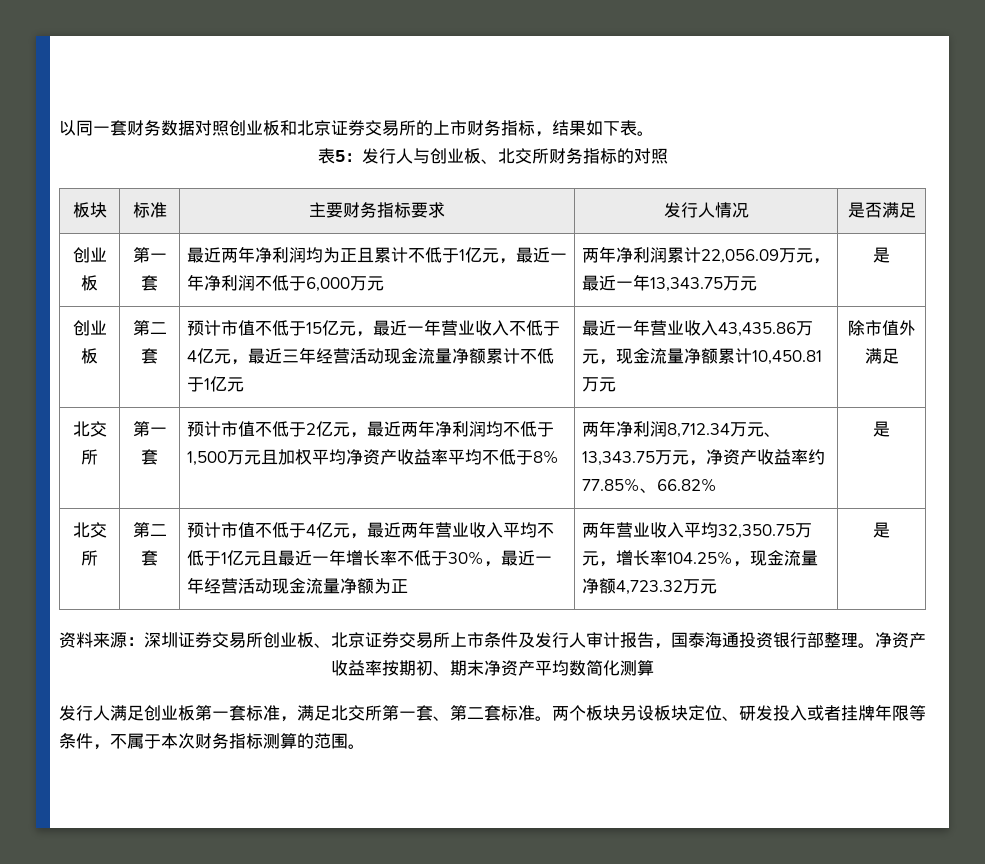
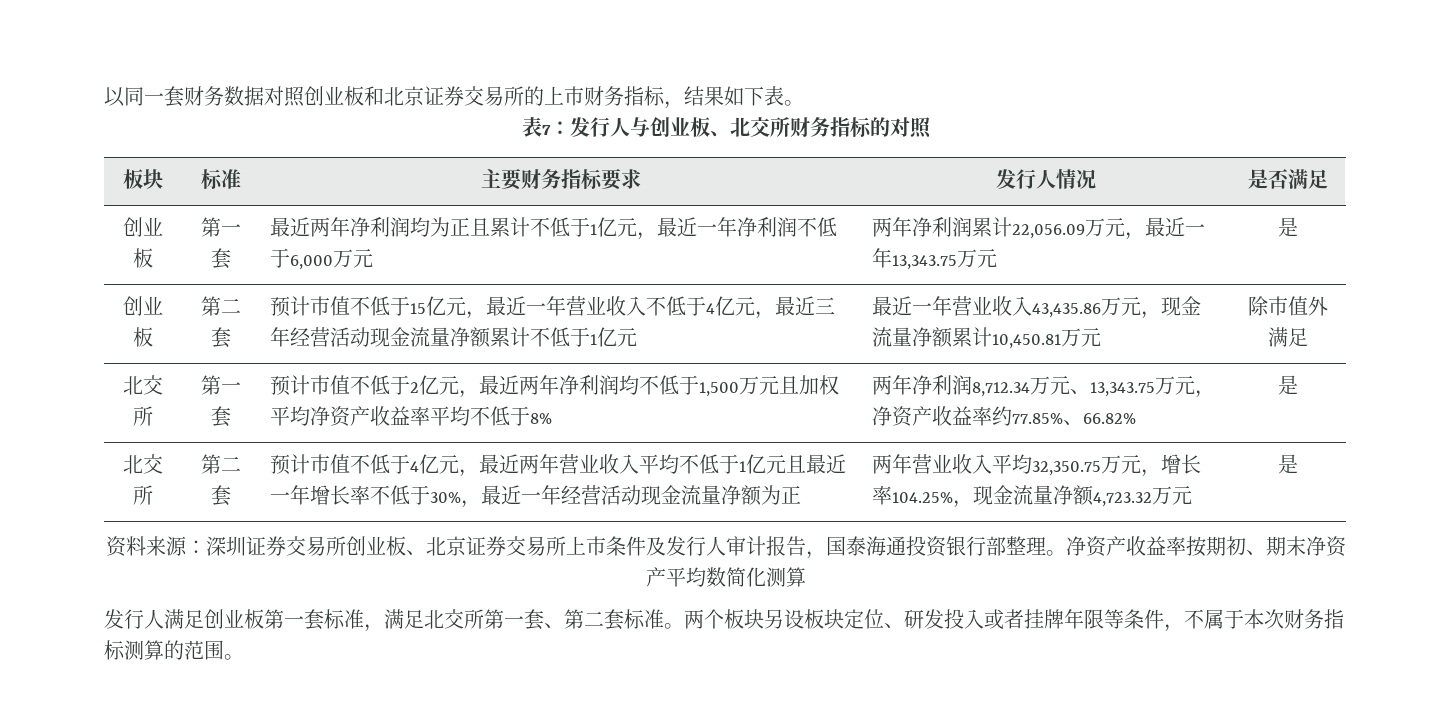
[334,150,345,162] 5 -> [541,125,551,135] 7

